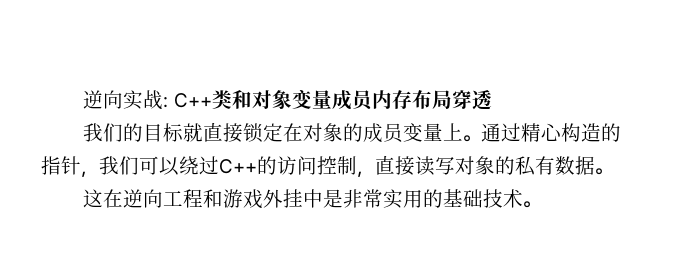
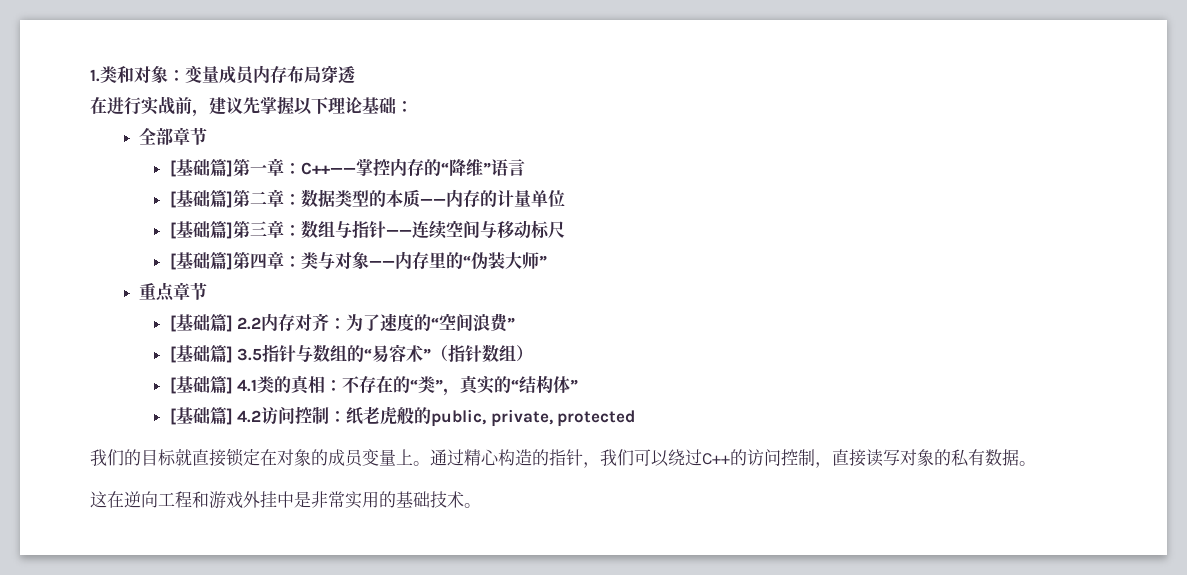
[83,90,212,110] 逆向实战: C++ -> [90,69,100,82] 1.
(292, 99) none -> [168,70,185,81] ：
(492, 100) none -> [90,96,413,117] [139,127,208,145] [169,158,525,177] [169,189,565,208] [169,220,565,239] [169,251,547,270] [139,282,208,302] [169,313,516,332] [169,344,534,363] [169,375,579,396] [169,406,636,427] // 在进行实战前，建议先掌握以下理论基础： // 全部章节 // [基础篇]第一章：C++——掌控内存的“降维”语言 // [基础篇]第二章：数据类型的本质——内存的计量单位 // [基础篇]第三章：数组与指针——连续空间与移动标尺 // [基础篇]第四章：类与对象——内存里的“伪装大师” // 重点章节 // [基础篇] 2.2内存对齐：为了速度的“空间浪费” // [基础篇] 3.5指针与数组的“易容术”（指针数组） // [基础篇] 4.1类的真相：不存在的“类”，真实的“结构体” // [基础篇] 4.2访问控制：纸老虎般的public, private, protected

